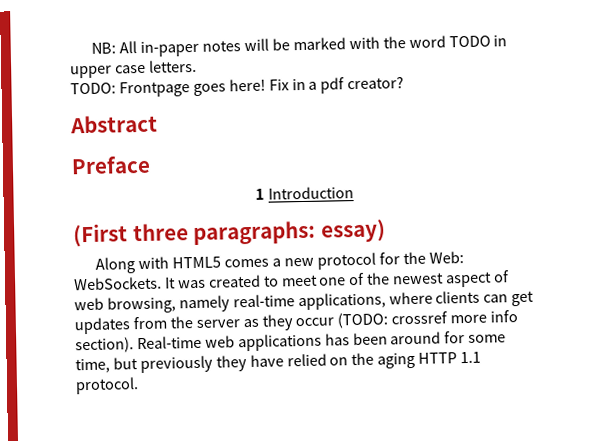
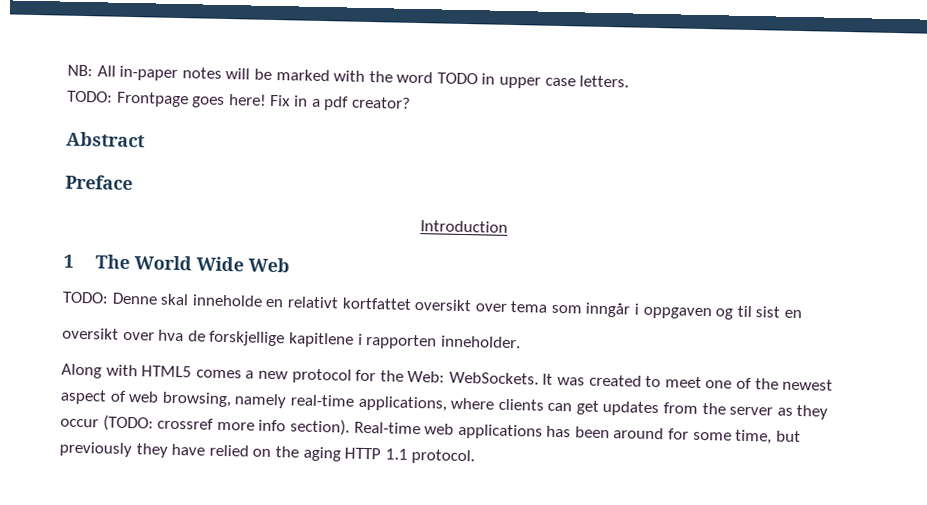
[255,188,266,200] 1 -> (133, 182) none
[73,219,386,248] (First three paragraphs: essay) -> [63,254,290,273] [62,291,803,320] [62,327,521,350] 1 The World Wide Web // TODO: Denne skal inneholde en relativt kortfattet oversikt over tema som inngår i oppgaven og til sist en // oversikt over hva de forskjellige kapitlene i rapporten inneholder.

